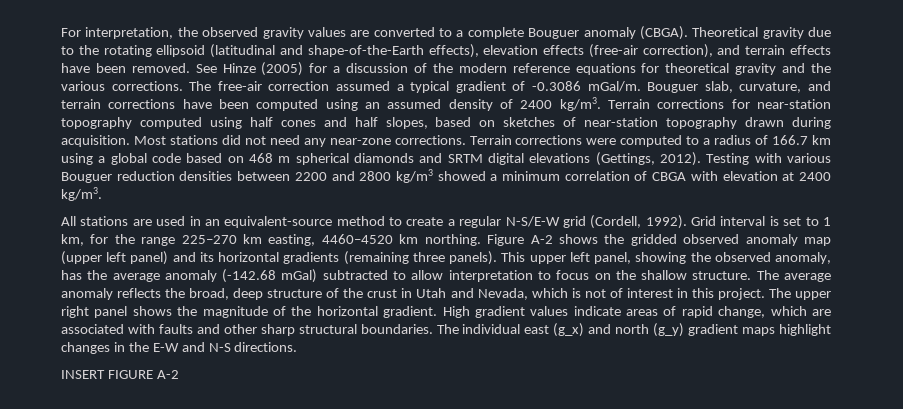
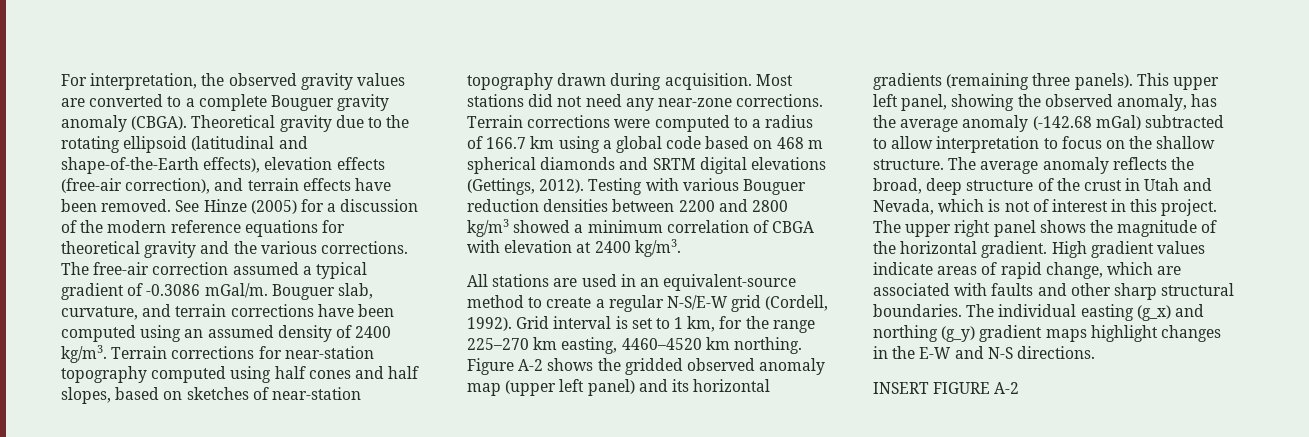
(580, 33) none -> [337,94,390,111] gravity
[524,325,550,334] east -> [1080,304,1134,321] easting
[615,324,650,334] north -> [873,325,938,342] northing

